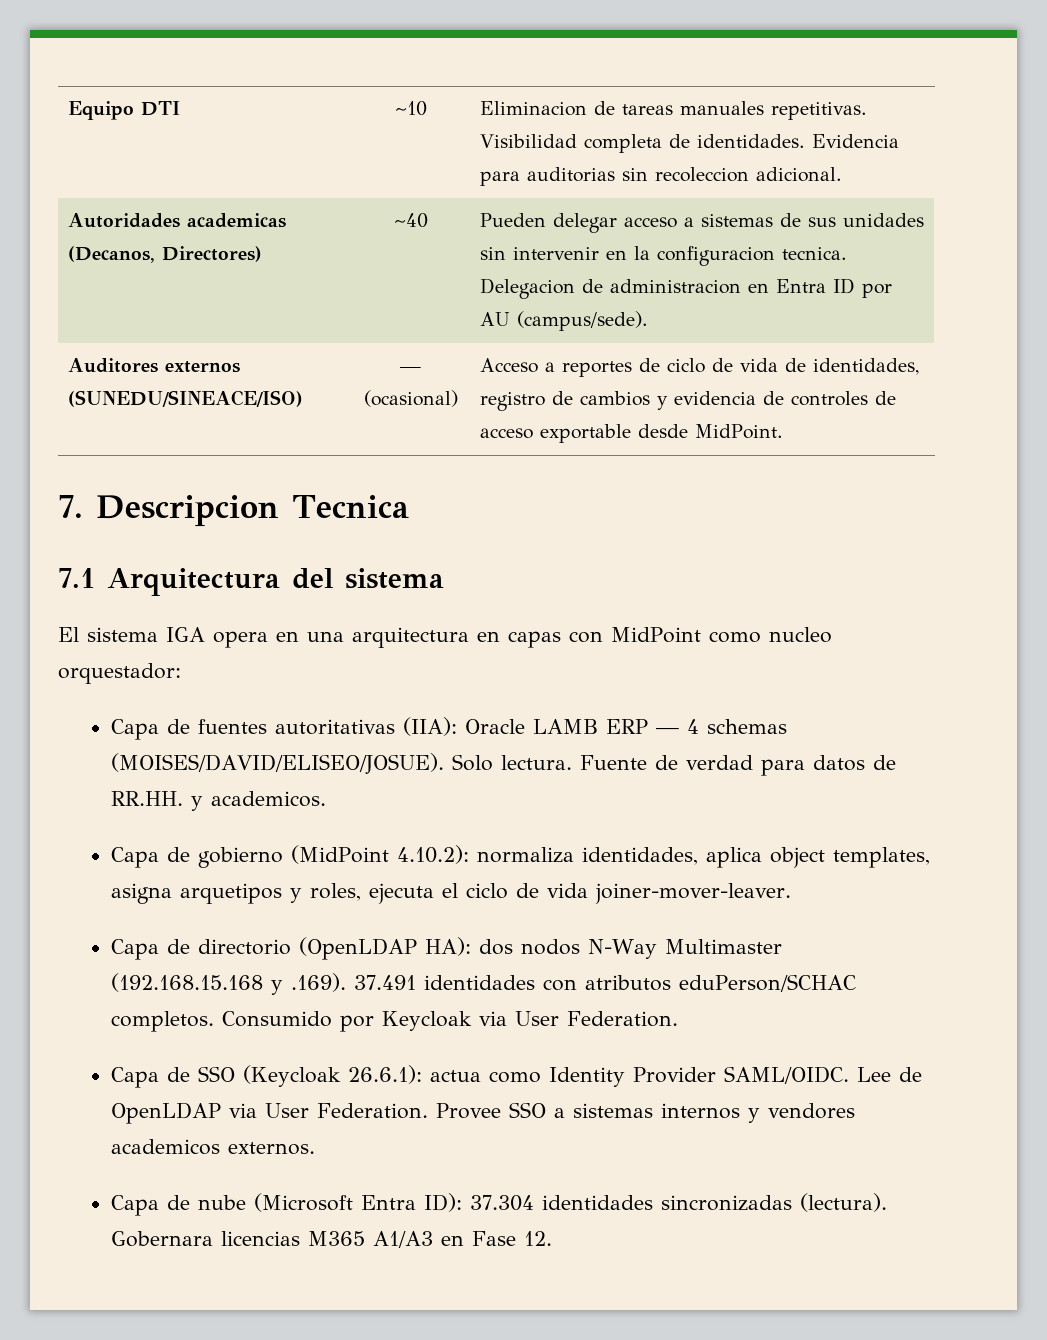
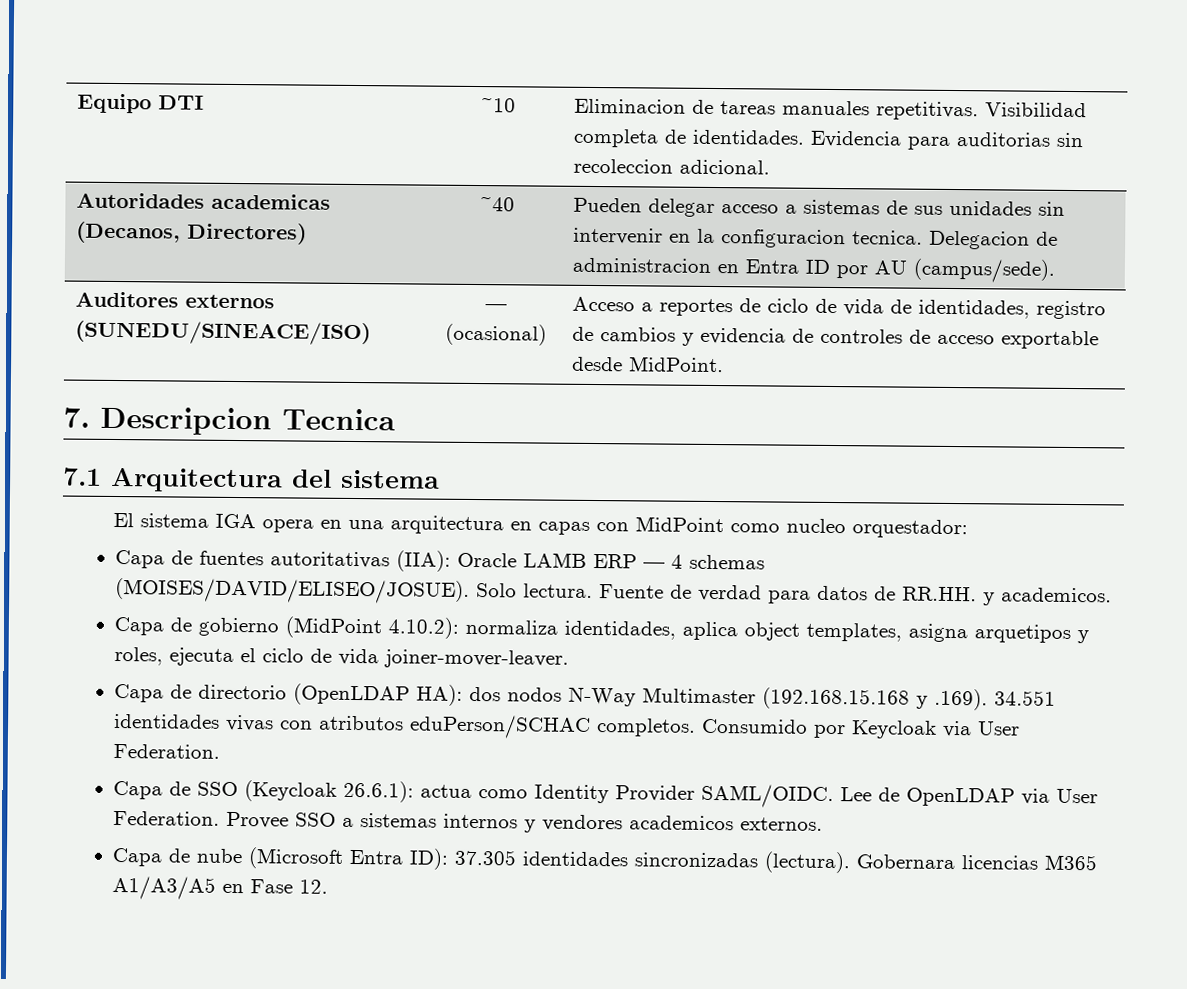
[354,975,536,990] 37.491 identidades -> [994,690,1057,706] [114,713,275,732] 34.551 identidades vivas
[470,1195,535,1211] 37.304 -> [454,849,518,866] 37.305
[373,1231,434,1248] A1/A3 -> [112,875,217,900] A1/A3/A5

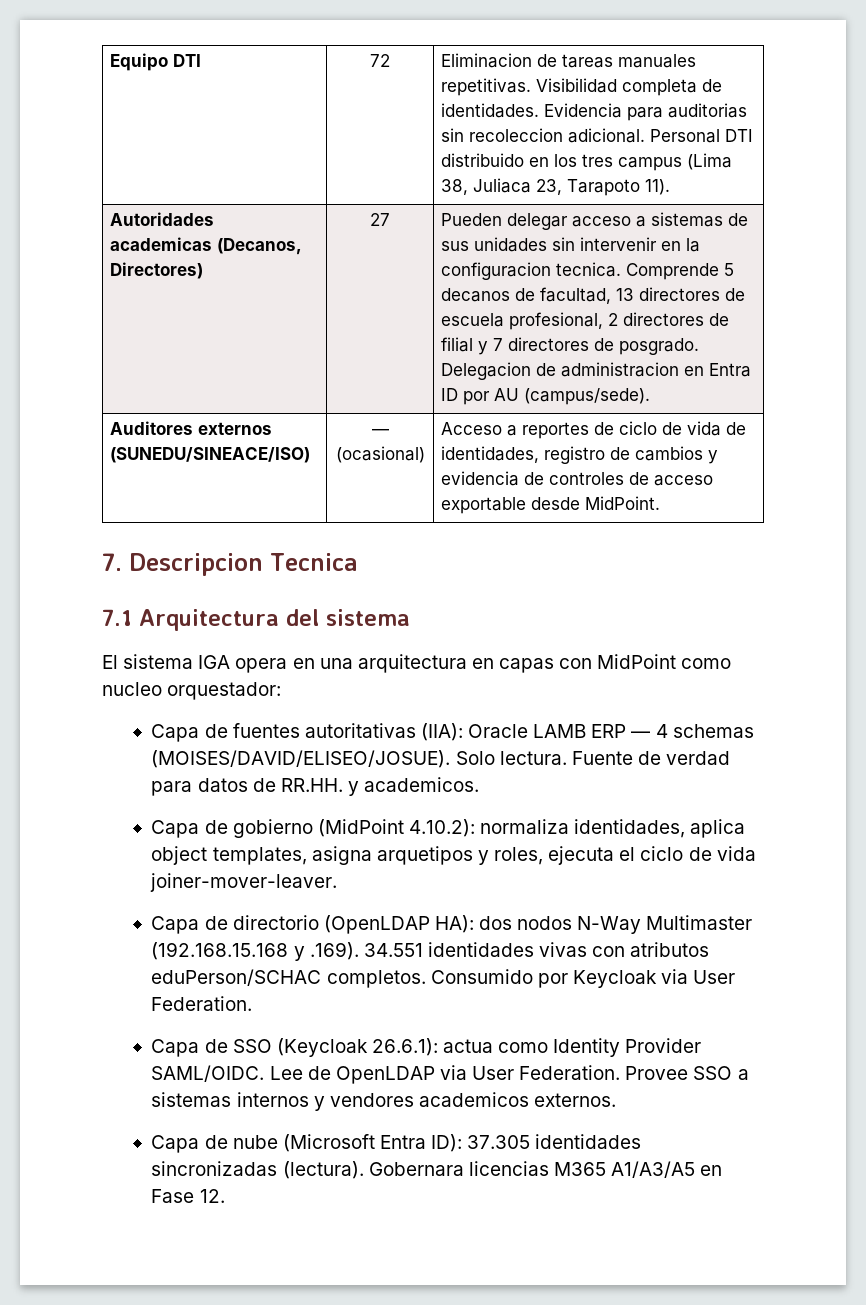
[480,98,516,113] ~10 -> [370,54,390,67] 72
(771, 167) none -> [650,129,754,143] [441,153,733,171] [441,178,671,196] Personal DTI distribuido en los tres campus (Lima 38, Juliaca 23, Tarapoto 11).
[479,197,515,212] ~40 -> [370,213,390,226] 27
(924, 237) none -> [626,263,735,280] [441,287,746,304] [441,312,730,330] [441,337,700,355] Comprende 5 decanos de facultad, 13 directores de escuela profesional, 2 directores de filial y 7 directores de posgrado.

